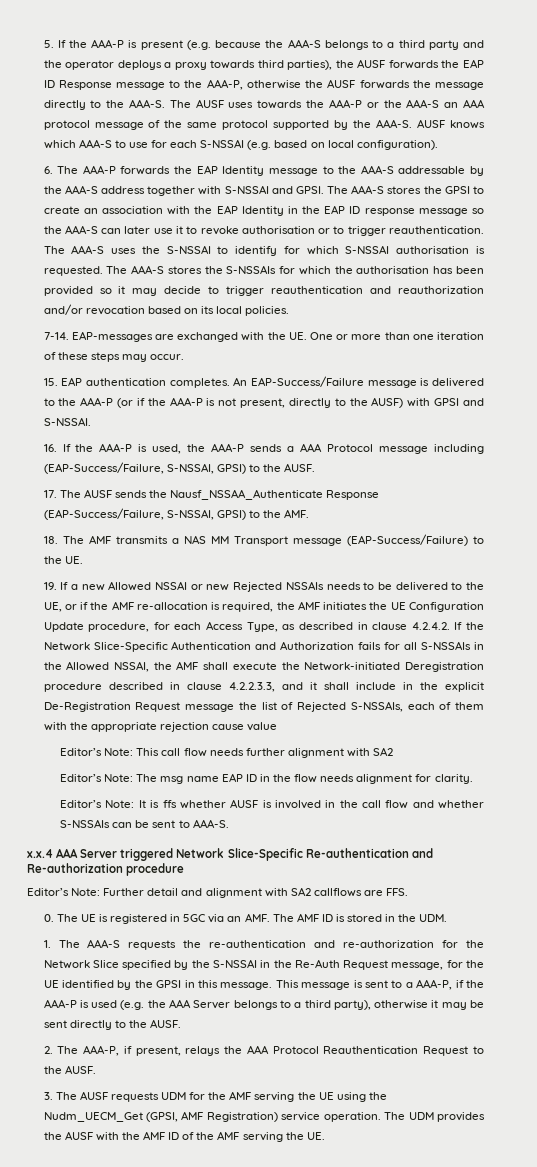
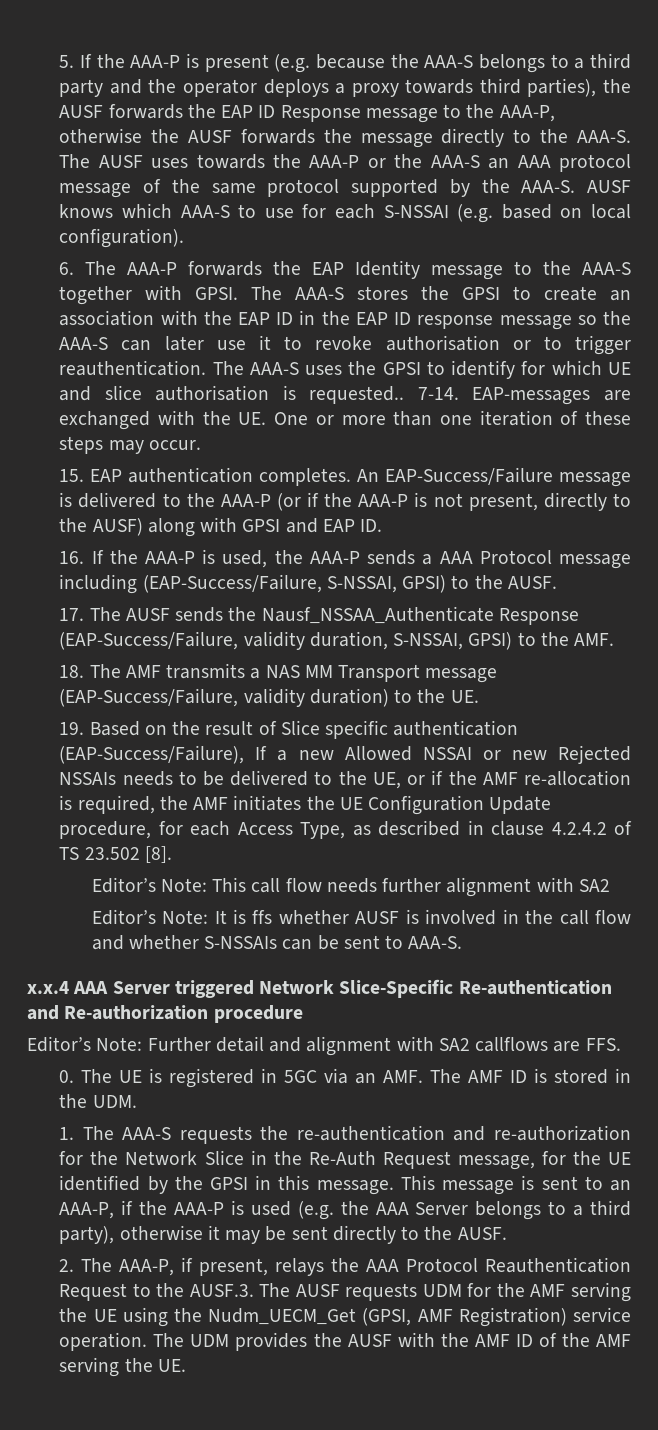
[398,166,484,176] [43,185,293,196] addressable by the AAA-S address together with S-NSSAI and -> [59,285,183,305] together with
[241,206,284,216] Identity -> [276,312,294,325] ID
[166,245,211,254] S-NSSAI -> [382,362,421,375] GPSI
[345,245,485,254] [43,265,484,276] [43,286,484,296] [43,304,290,316] S-NSSAI authorisation is requested. The AAA-S stores the S-NSSAIs for which the authorisation has been provided so it may decide to trigger reauthentication and reauthorization and/or revocation based on its local policies. // -> [608,362,632,375] [59,385,405,404] UE and slice authorisation is requested..
(404, 402) none -> [147,518,195,537] along
[43,417,91,426] S-NSSAI. -> [322,519,383,532] EAP ID.
(164, 514) none -> [243,631,388,650] validity duration,
[346,534,468,546] (EAP-Success/Failure) -> [59,688,389,707] (EAP-Success/Failure, validity duration)
(57, 586) none -> [89,720,519,739] [59,745,245,764] Based on the result of Slice specific authentication (EAP-Success/Failure),
[411,622,484,630] [43,641,484,652] [43,661,484,672] [43,682,485,692] [43,701,485,712] [43,722,278,732] 4.2.4.2. If the Network Slice-Specific Authentication and Authorization fails for all S-NSSAIs in the Allowed NSSAI, the AMF shall execute the Network-initiated Deregistration procedure described in clause 4.2.2.3.3, and it shall include in the explicit De-Registration Request message the list of Rejected S-NSSAIs, each of them with the appropriate rejection cause value -> [551,821,633,835] [59,846,172,863] 4.2.4.2 of TS 23.502 [8].
[60,773,473,784] // Editor’s Note: The msg name EAP ID in the flow needs alignment for clarity. -> (611, 885) none
[122,959,257,970] specified by the S-NSSAI -> (244, 1157) none
[405,982,413,988] a -> [609,1180,631,1191] an
[64,1065,96,1074] [43,1092,53,1100] AUSF. // 3. -> [189,1284,254,1297] AUSF.3.

